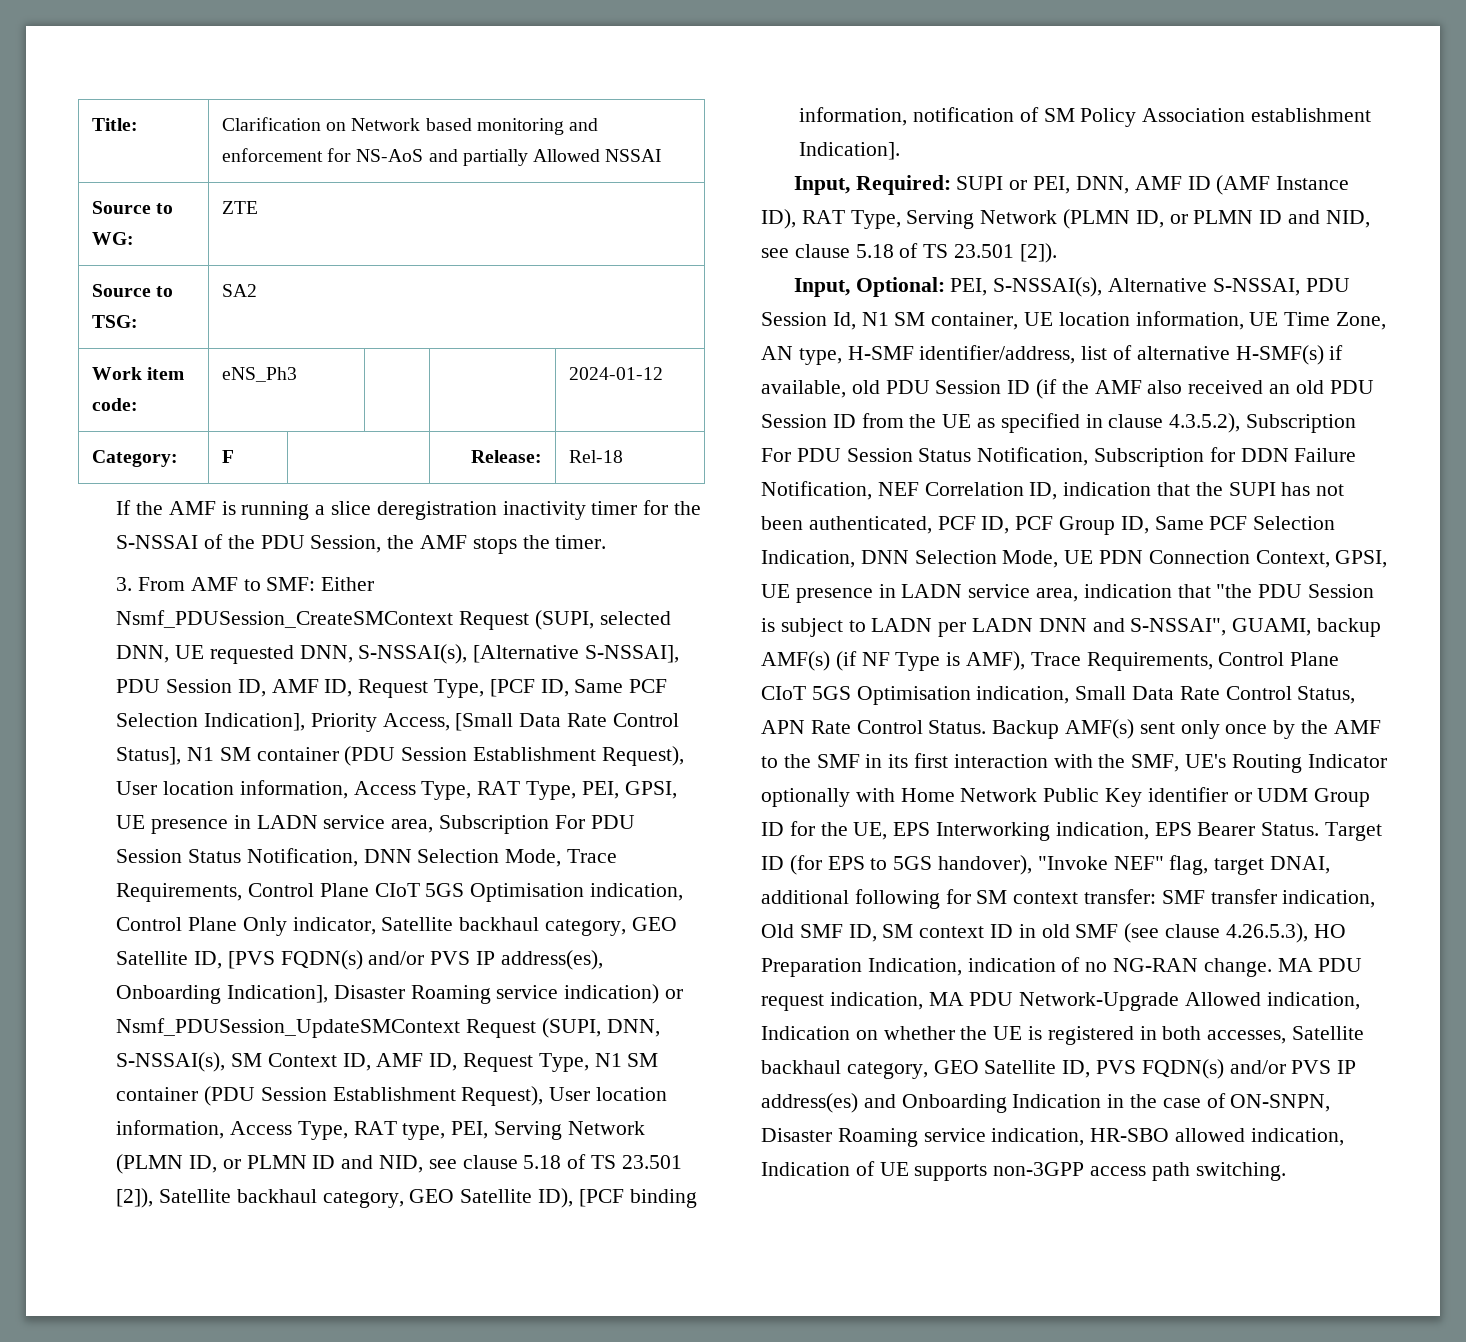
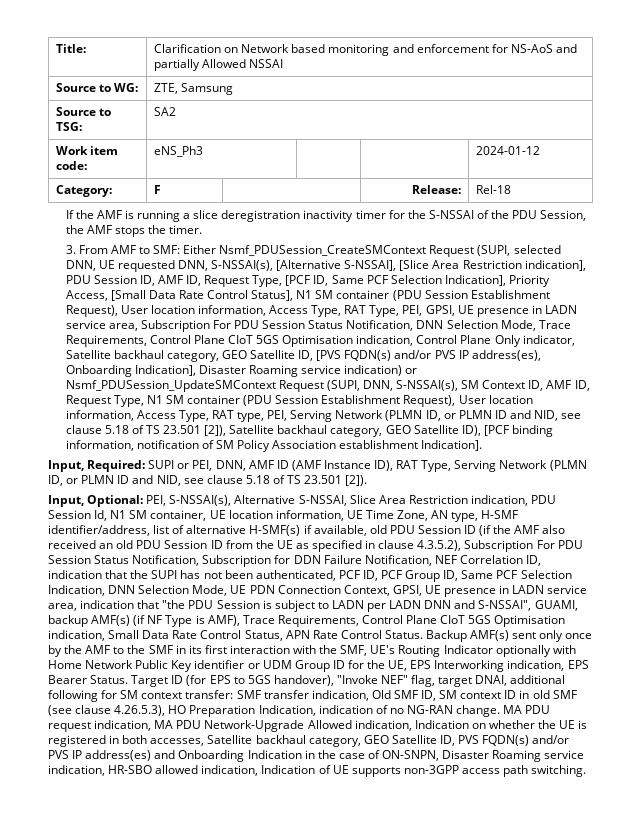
[221,201,258,214] ZTE -> [153,83,234,95] ZTE, Samsung
(680, 654) none -> [399,260,586,271] [Slice Area Restriction indication],
(1300, 287) none -> [349,495,528,506] Slice Area Restriction indication,

